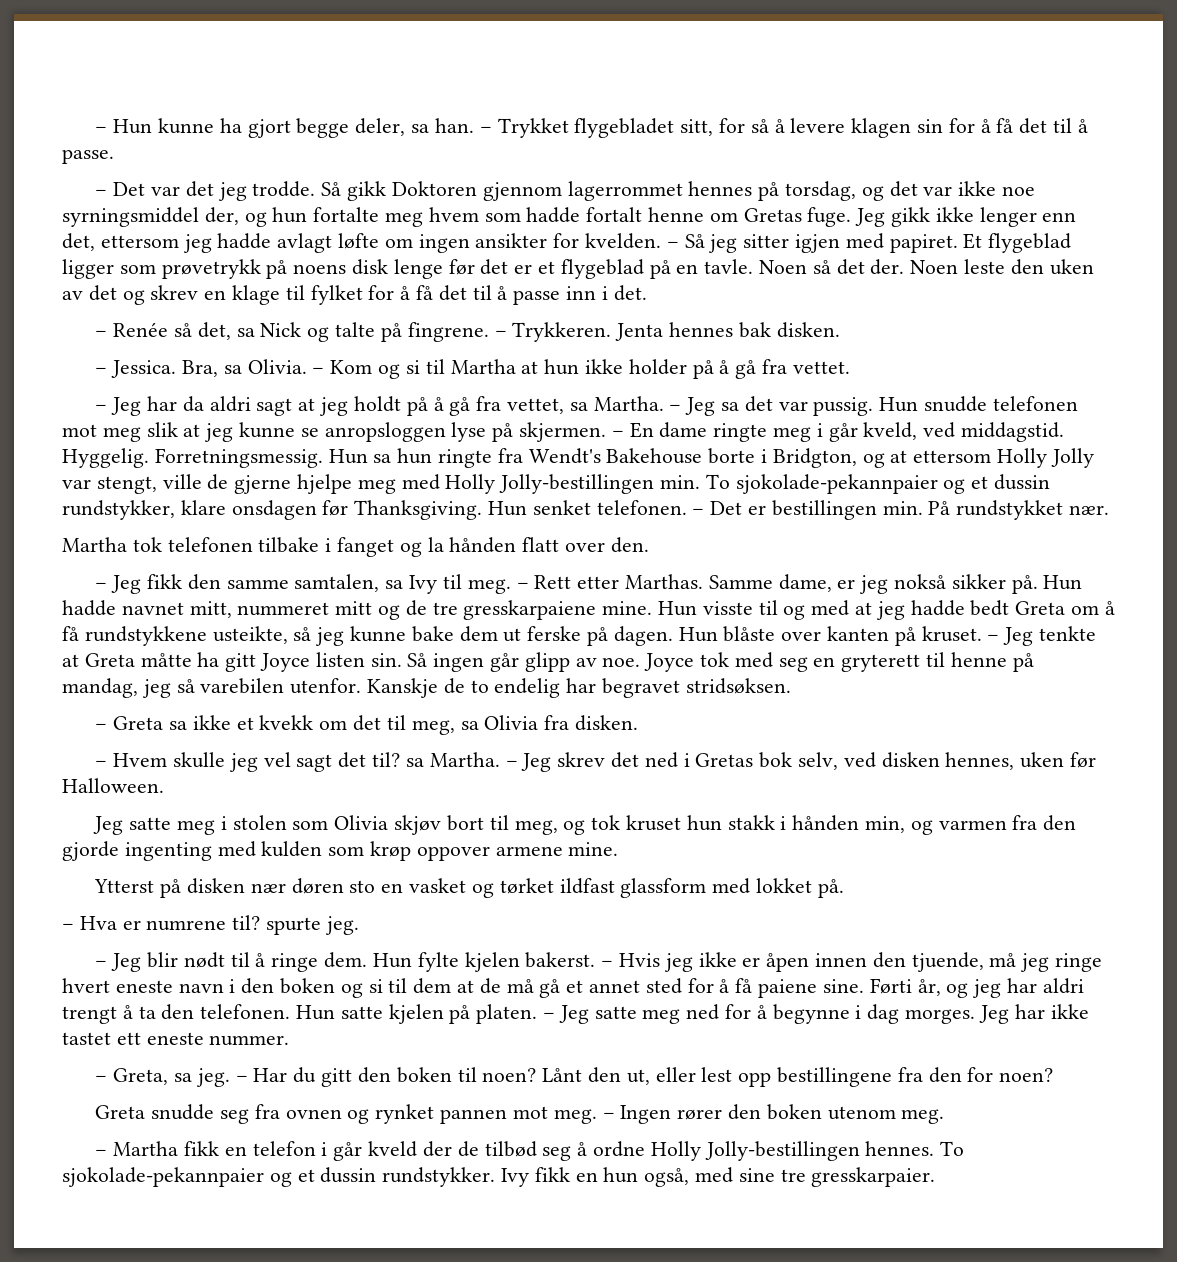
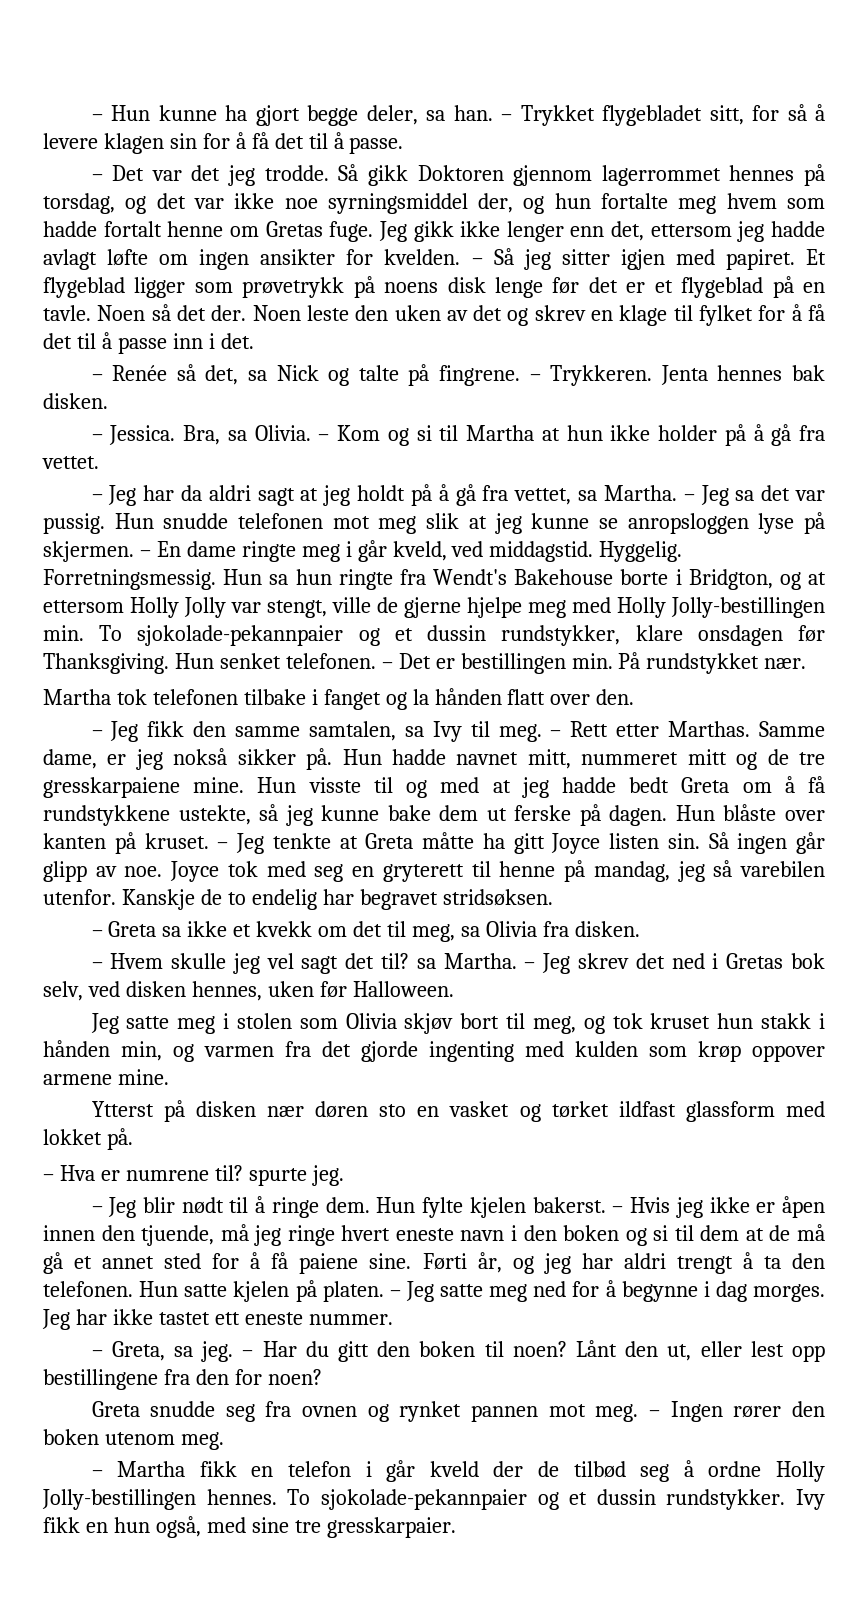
[212,626,288,644] usteikte, -> [178,805,251,825] ustekte,
[1043,815,1077,831] den -> [322,1041,351,1057] det

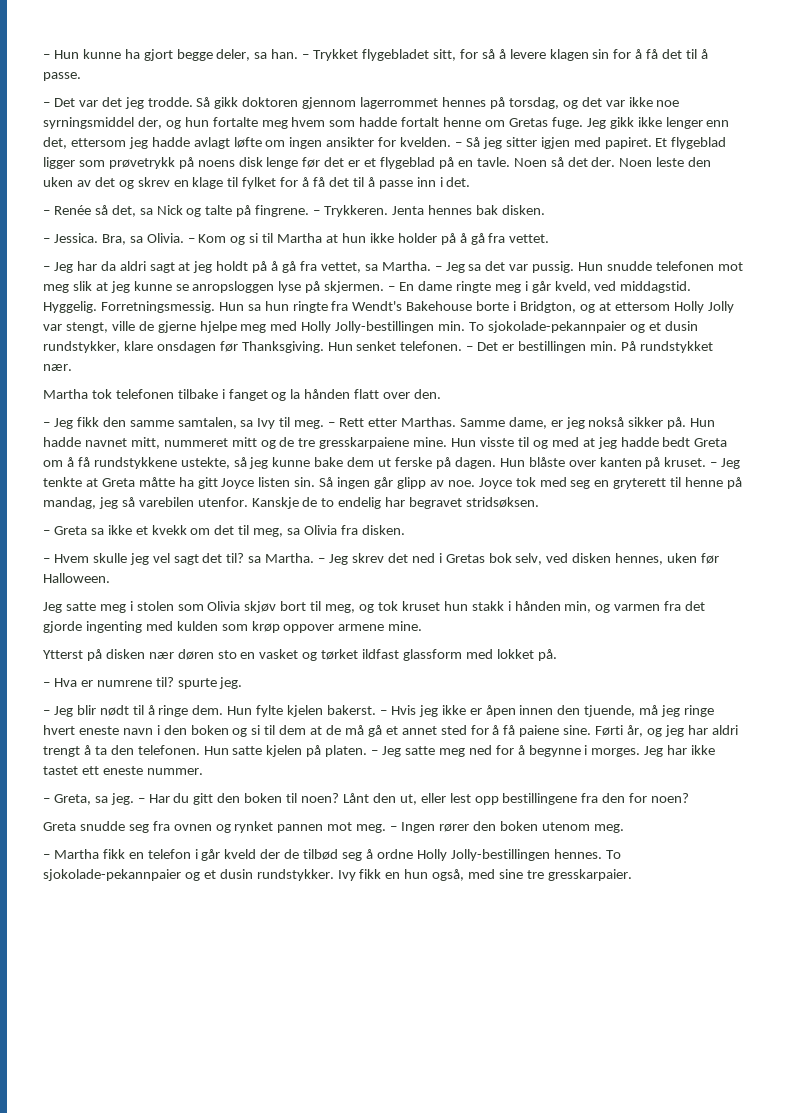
[417,165,504,181] Doktoren -> [242,97,299,107] doktoren
[427,625,487,641] dussin -> [664,321,698,331] dusin
[715,1281,747,1302] dag -> (588, 750) none
[596,1489,656,1505] dussin -> [219,869,253,879] dusin

